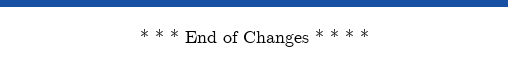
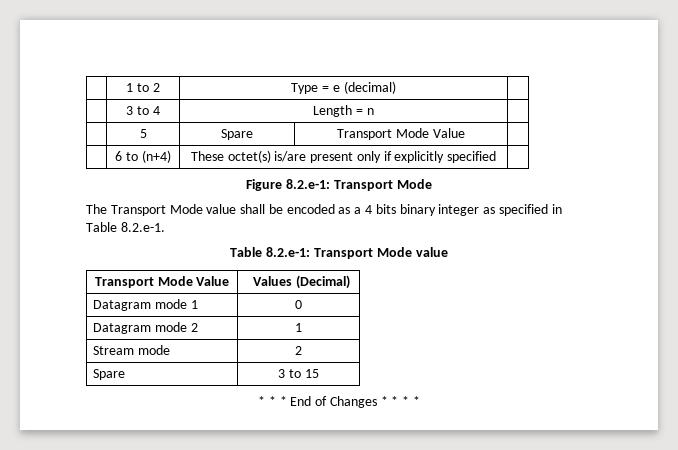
(139, 36) none -> [126,83,160,92] [291,81,396,94] [126,106,160,115] [313,105,374,117] [139,129,147,138] [221,129,253,140] [337,128,465,140] [115,150,171,163] [190,150,497,163] [246,179,432,191] [86,204,562,216] [86,222,165,232] [230,247,448,259] [94,276,230,288] [253,275,351,289] [92,299,198,311] [295,300,302,309] [92,322,198,334] [295,323,302,332] [92,345,170,355] [295,346,302,355] [92,369,125,380] [278,369,319,378] | 1 to 2 | Type = e (decimal) | // | 3 to 4 | Length = n | // | 5 | Spare | Transport Mode Value | // | 6 to (n+4) | These octet(s) is/are present only if explicitly specified | // Figure 8.2.e-1: Transport Mode // The Transport Mode value shall be encoded as a 4 bits binary integer as specified in Table 8.2.e-1. // Table 8.2.e-1: Transport Mode value // Transport Mode Value | Values (Decimal) // Datagram mode 1 | 0 // Datagram mode 2 | 1 // Stream mode | 2 // Spare | 3 to 15 //

